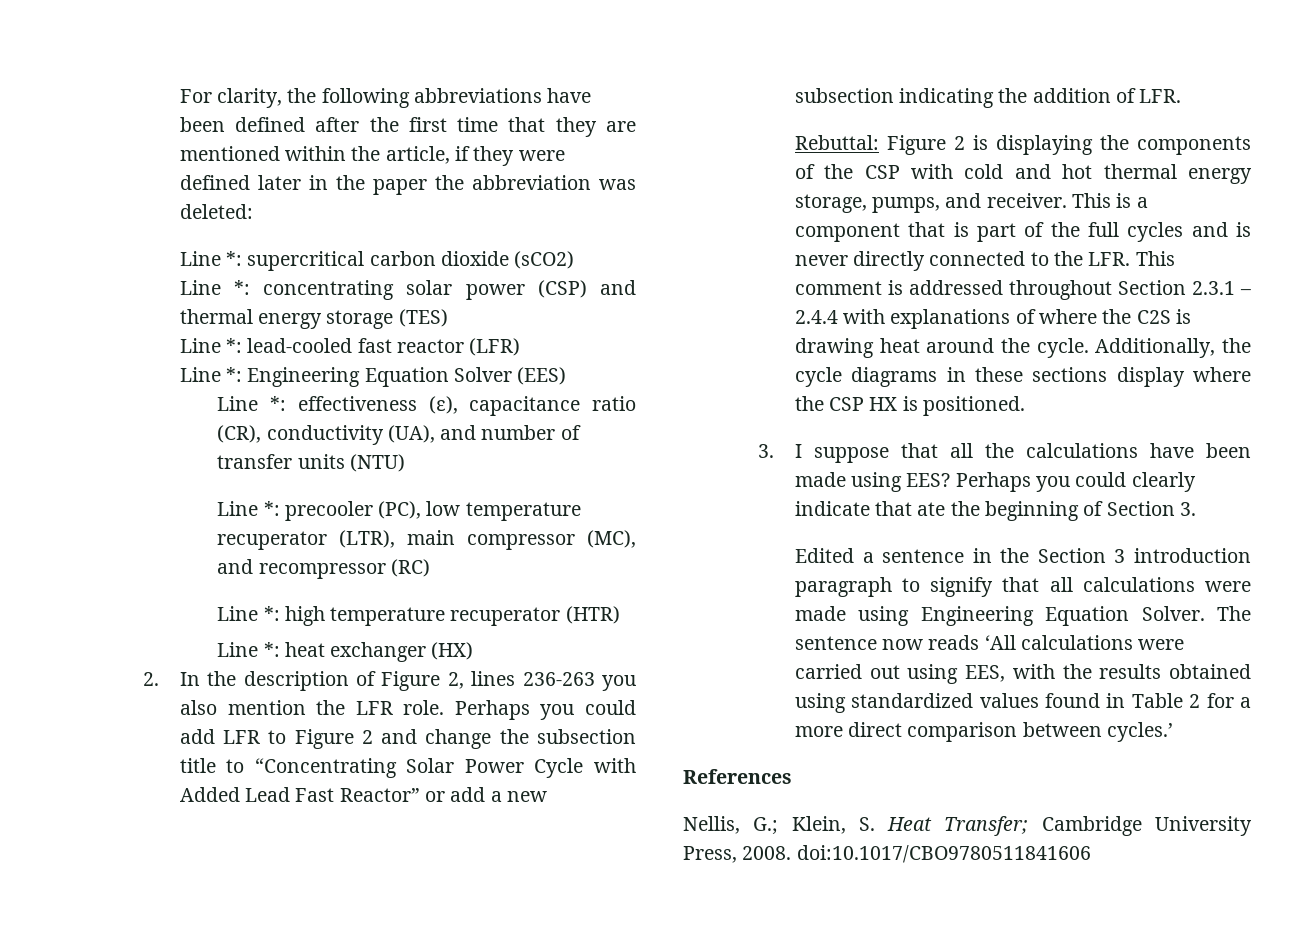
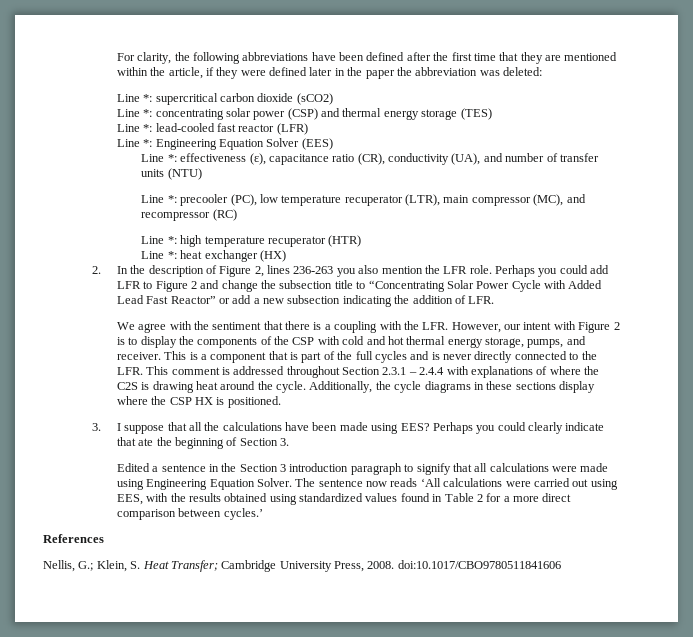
[794,135,879,150] Rebuttal: -> [116,321,576,333] We agree with the sentiment that there is a coupling with the LFR. However, our intent with
[995,135,1093,155] displaying -> [128,336,177,348] to display

